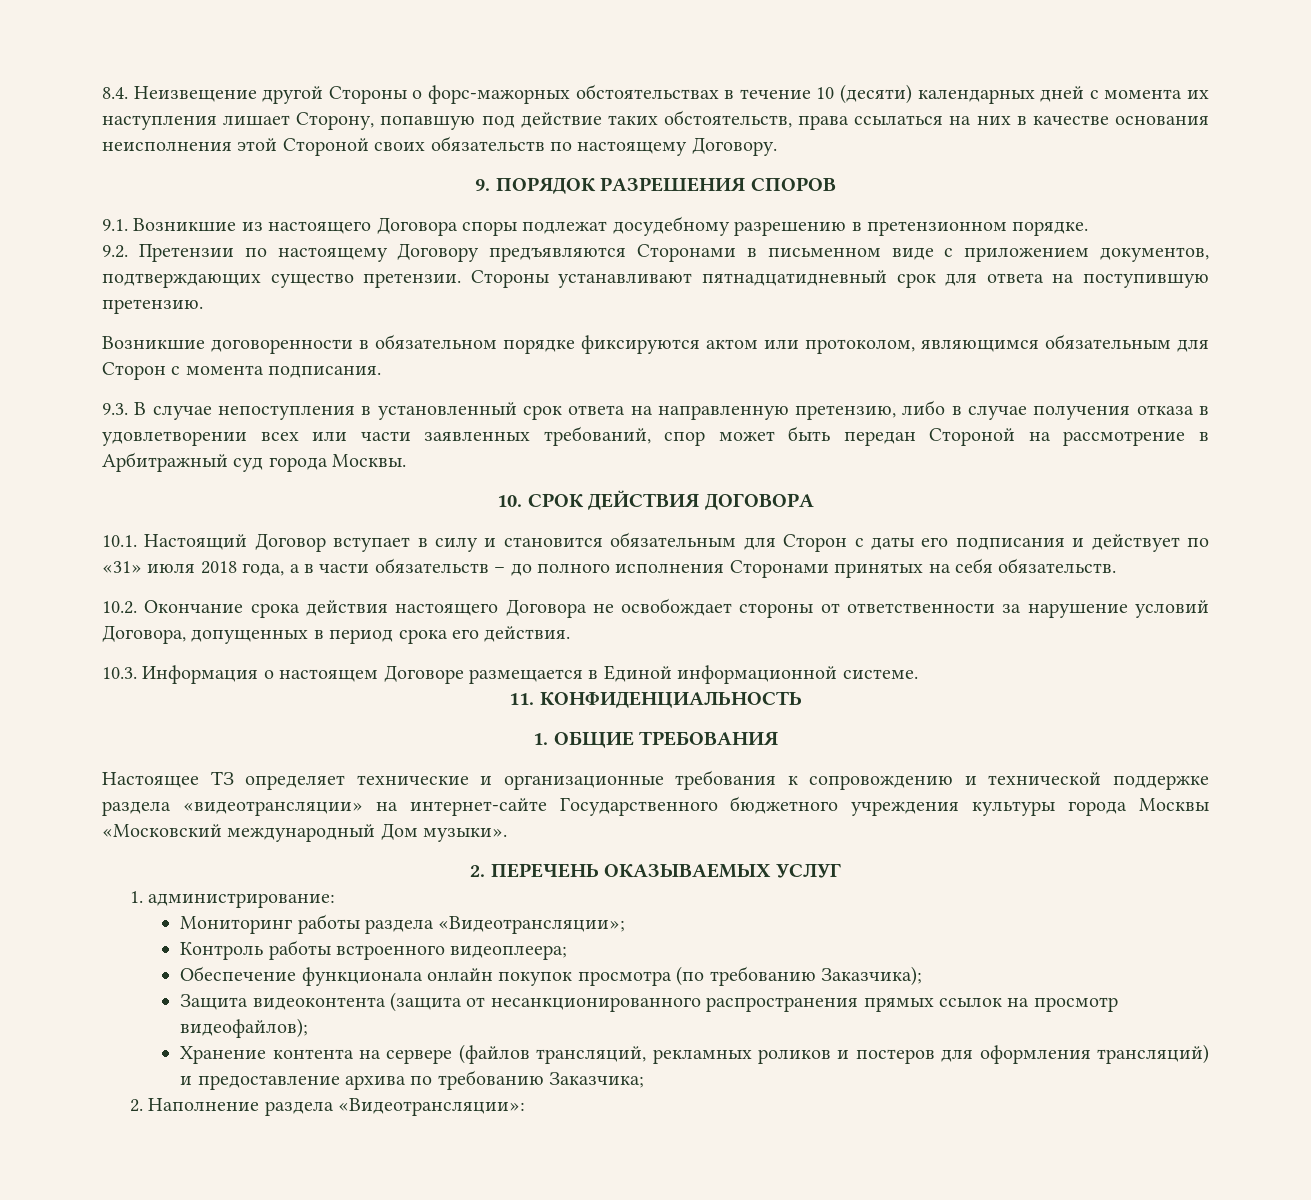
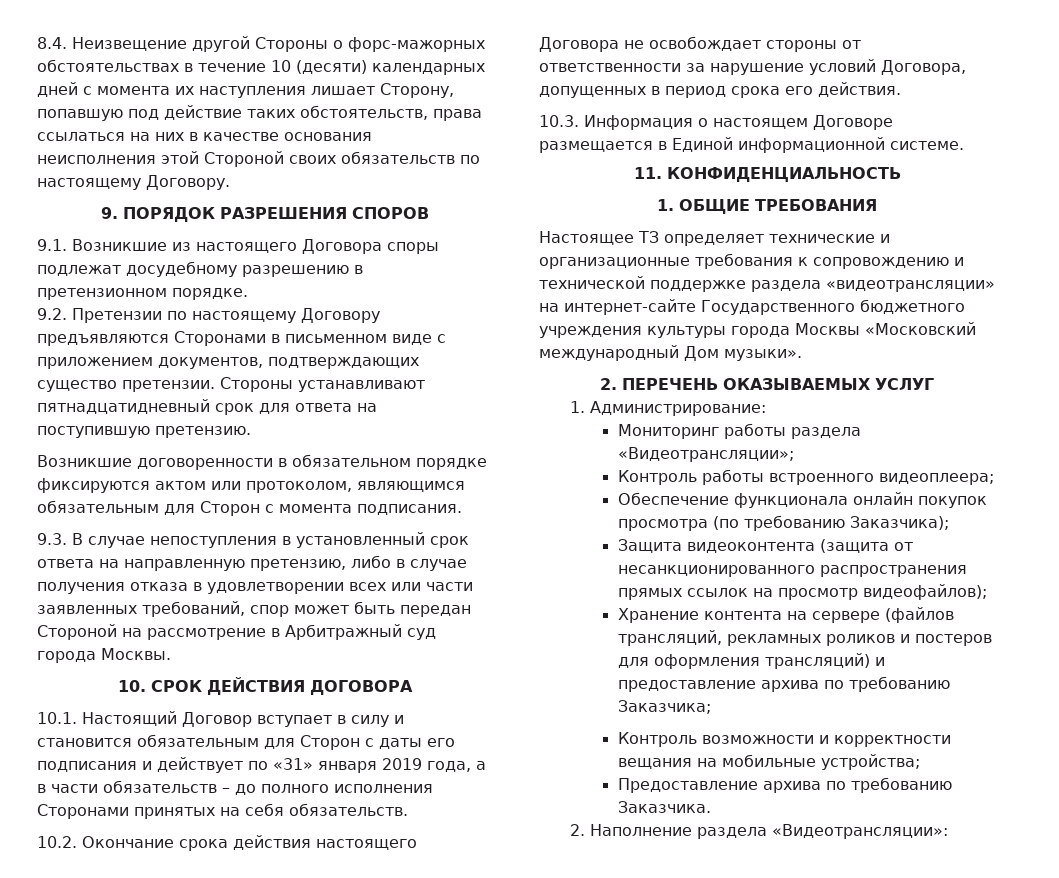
[147,561,237,574] июля 2018 -> [318,758,422,773] января 2019
[148,893,336,908] администрирование: -> [589,401,766,416] Администрирование:
(645, 1080) none -> [617,732,951,747] [617,754,920,770] [617,777,952,793] [617,801,711,813] // Контроль возможности и корректности вещания на мобильные устройства; // Предоставление архива по требованию Заказчика.

